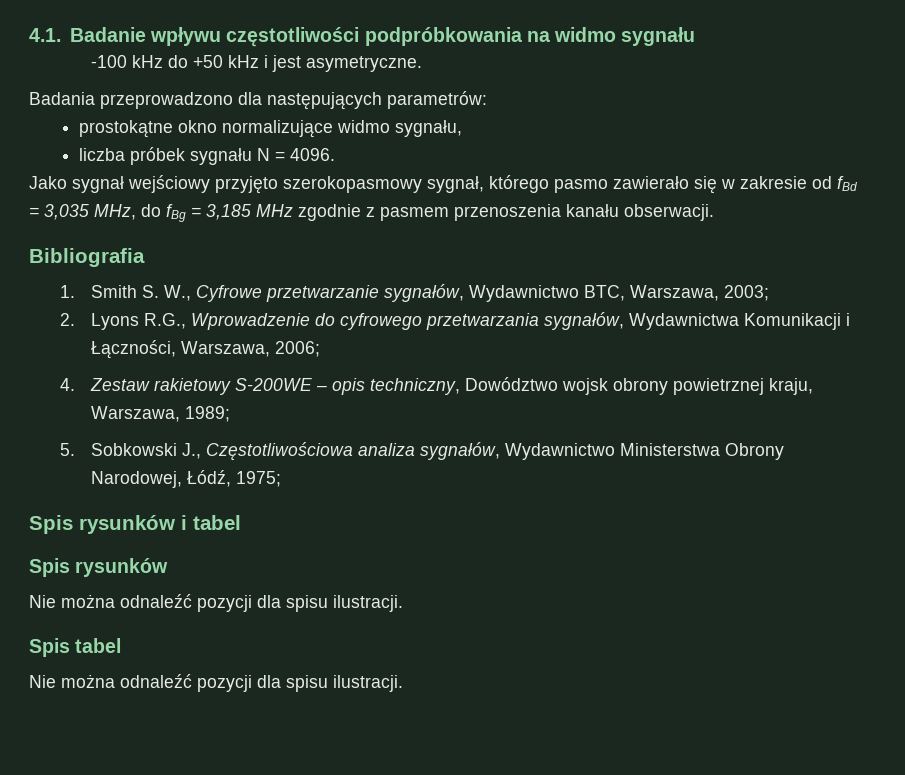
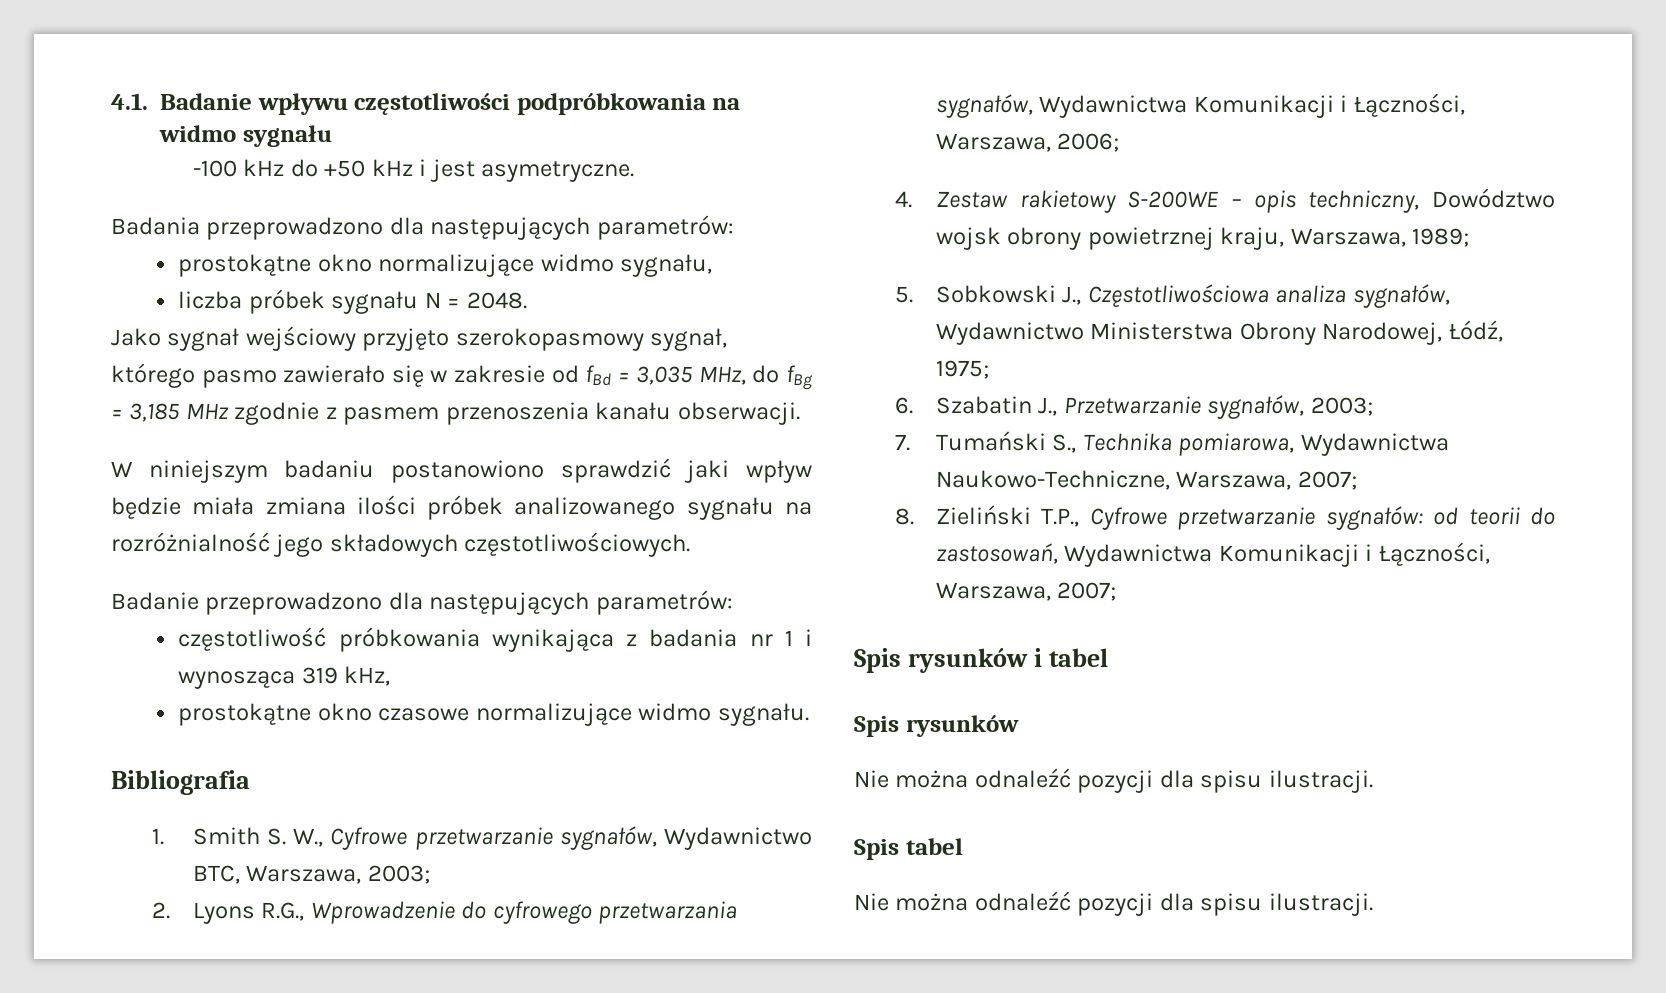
[290,148,336,161] 4096. -> [466,292,527,309] 2048.
(714, 212) none -> [111,458,812,483] [111,495,812,520] [111,532,691,557] [111,590,733,615] [178,627,812,652] [178,666,391,689] [178,703,809,726] // W niniejszym badaniu postanowiono sprawdzić jaki wpływ będzie miała zmiana ilości próbek analizowanego sygnału na rozróżnialność jego składowych częstotliwościowych. // Badanie przeprowadzono dla następujących parametrów: // częstotliwość próbkowania wynikająca z badania nr 1 i wynosząca 319 kHz, // prostokątne okno czasowe normalizujące widmo sygnału.
(281, 479) none -> [894,395,1373,419] [894,431,1449,456] [935,470,1357,490] [894,505,1555,530] [935,542,1490,567] [935,582,1117,601] // 6. Szabatin J., Przetwarzanie sygnałów, 2003; // 7. Tumański S., Technika pomiarowa, Wydawnictwa Naukowo-Techniczne, Warszawa, 2007; // 8. Zieliński T.P., Cyfrowe przetwarzanie sygnałów: od teorii do zastosowań, Wydawnictwa Komunikacji i Łączności, Warszawa, 2007;

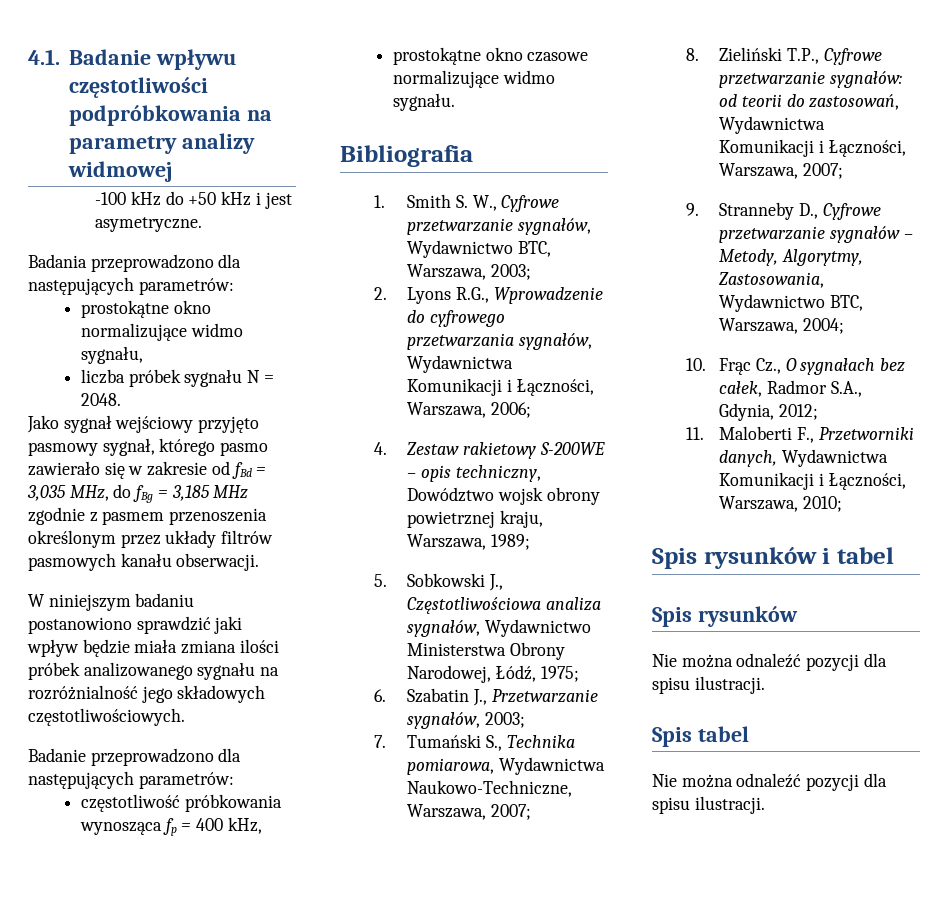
[159,125,332,147] widmo sygnału -> [68,133,255,154] [67,161,173,182] parametry analizy widmowej
[455,328,644,351] szerokopasmowy -> [28,442,98,456] pasmowy
(589, 413) none -> [28,530,274,548] [28,553,116,571] określonym przez układy filtrów pasmowych
[491,629,812,652] [178,667,338,689] wynikająca z badania nr 1 i wynosząca 319 -> [79,818,224,836] wynosząca fp = 400
(1117, 591) none -> [685,202,881,220] [719,226,913,243] [719,249,863,266] [719,272,825,288] [719,294,863,312] [719,318,844,334] [685,358,906,375] [719,380,862,397] [719,403,818,421] [685,426,914,443] [719,449,888,467] [719,472,906,490] [719,496,842,512] // 9. Stranneby D., Cyfrowe przetwarzanie sygnałów – Metody, Algorytmy, Zastosowania, Wydawnictwo BTC, Warszawa, 2004; // 10. Frąc Cz., O sygnałach bez całek, Radmor S.A., Gdynia, 2012; // 11. Maloberti F., Przetworniki danych, Wydawnictwa Komunikacji i Łączności, Warszawa, 2010;

